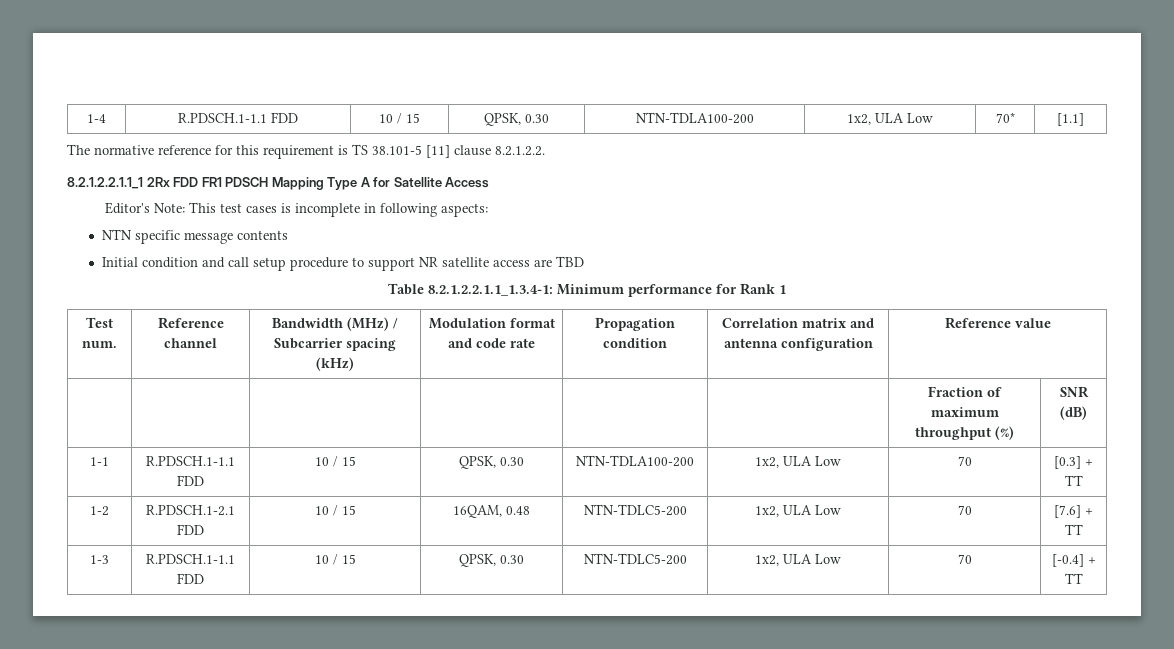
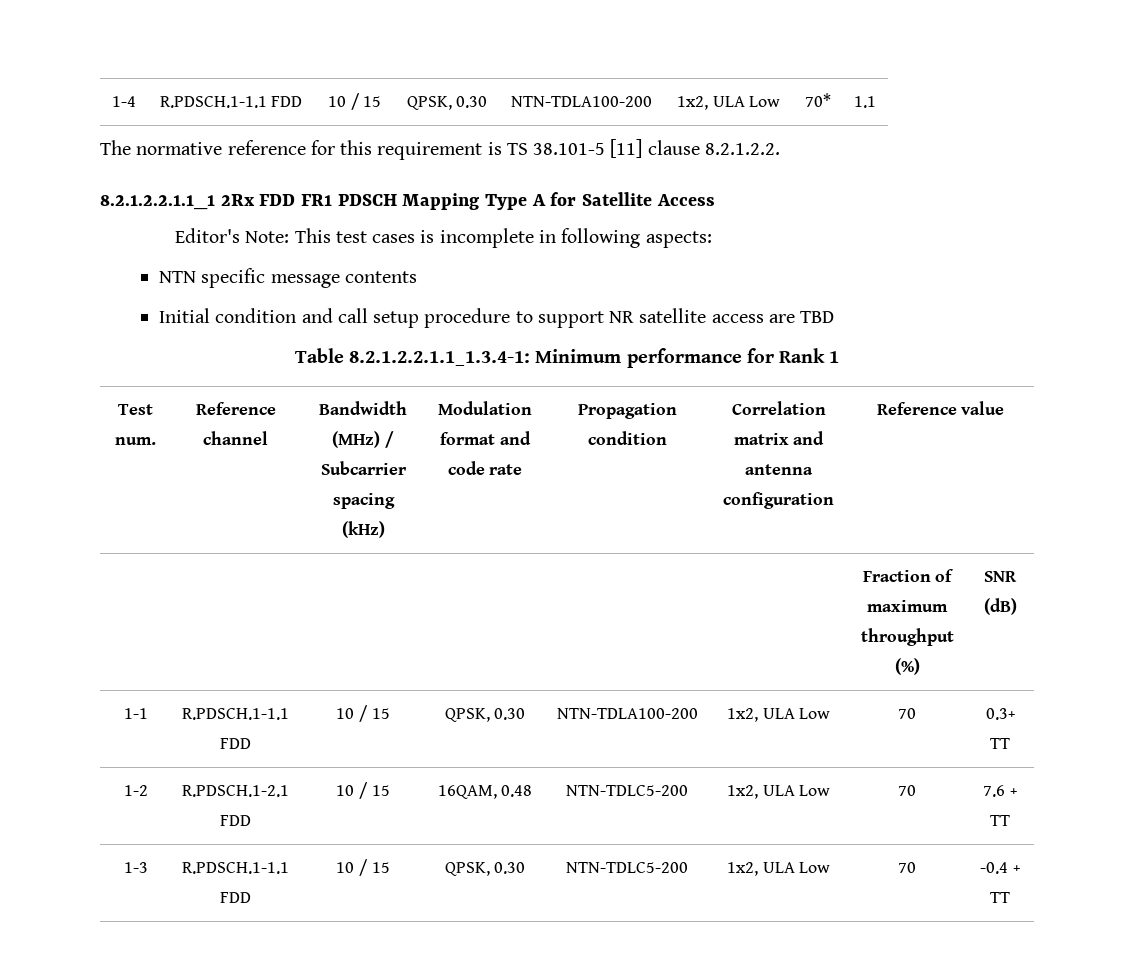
[1057,113,1084,126] [1.1] -> [854,96,876,108] 1.1
[1054,456,1093,469] [0.3] + -> [985,708,1015,720] 0.3+
[1054,505,1081,518] [7.6] -> [983,785,1006,797] 7.6
[1051,554,1084,567] [-0.4] -> [980,862,1009,874] -0.4

